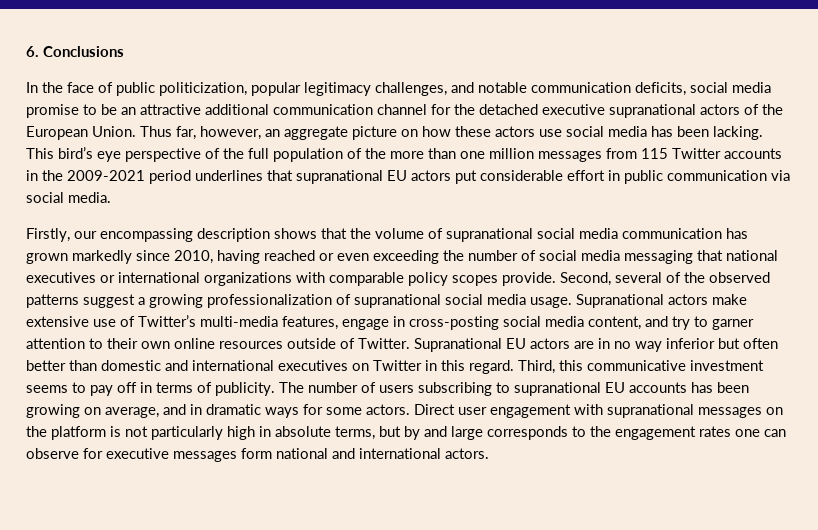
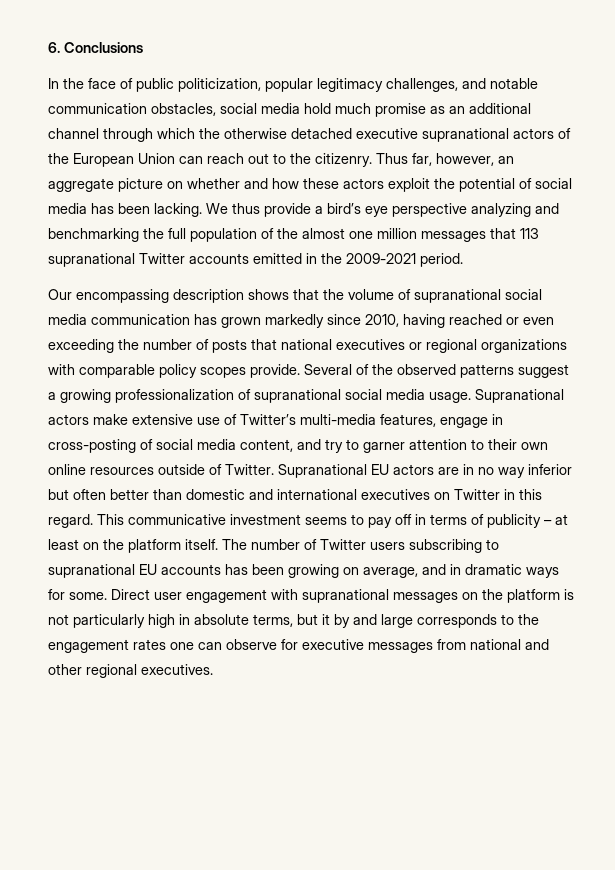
[635,82,771,96] [26,104,475,118] deficits, social media promise to be an attractive additional communication channel for the -> [151,103,531,117] [48,128,287,142] obstacles, social media hold much promise as an additional channel through which the otherwise
[92,126,136,137] Union. -> [138,153,372,167] Union can reach out to the citizenry.
(418, 133) none -> [187,178,268,189] whether and
[539,129,562,137] use -> [388,178,532,192] exploit the potential of
[26,147,220,162] This bird’s eye perspective of -> [206,203,559,217] [48,228,139,242] We thus provide a bird’s eye perspective analyzing and benchmarking
[390,148,456,159] more than -> [302,228,345,239] almost
[606,148,668,159] from 115 -> [490,228,539,239] [48,253,135,267] that 113 supranational
(782, 153) none -> [253,253,302,264] emitted
[149,170,790,184] [26,192,111,203] [26,228,97,242] period underlines that supranational EU actors put considerable effort in public communication via social media. // Firstly, our -> [420,253,463,267] [48,289,72,300] period. // Our
[539,250,693,264] social media messaging -> [212,339,247,353] posts
[118,272,200,283] international -> [426,339,477,353] regional
[560,272,662,286] Second, several -> [304,364,352,375] Several
(499, 323) none -> [140,439,153,450] of
[518,360,583,374] Third, this -> [97,514,124,525] This
[215,382,275,396] publicity. -> [487,514,568,528] [48,539,218,553] publicity – at least on the platform itself.
(376, 387) none -> [320,539,366,550] Twitter
[326,404,410,415] some actors. -> [69,592,107,600] some.
(401, 431) none -> [322,614,330,625] it
[241,448,272,459] form -> [437,639,466,650] from
[359,448,489,459] international actors. -> [48,664,213,678] other regional executives.

